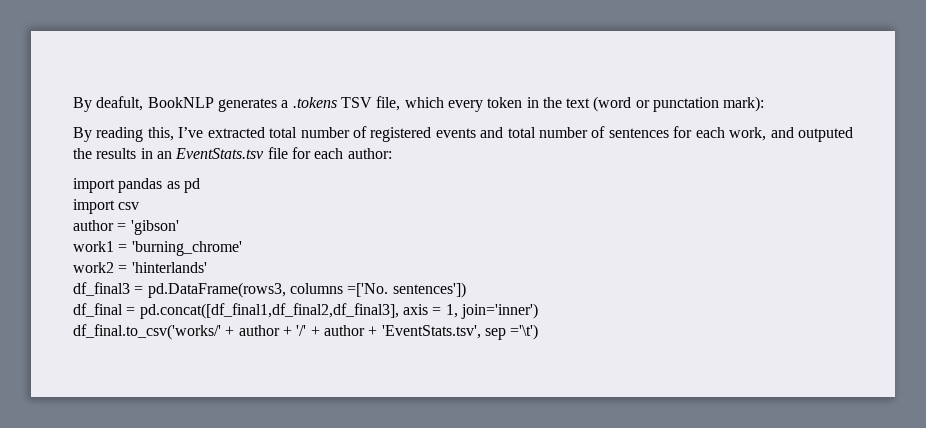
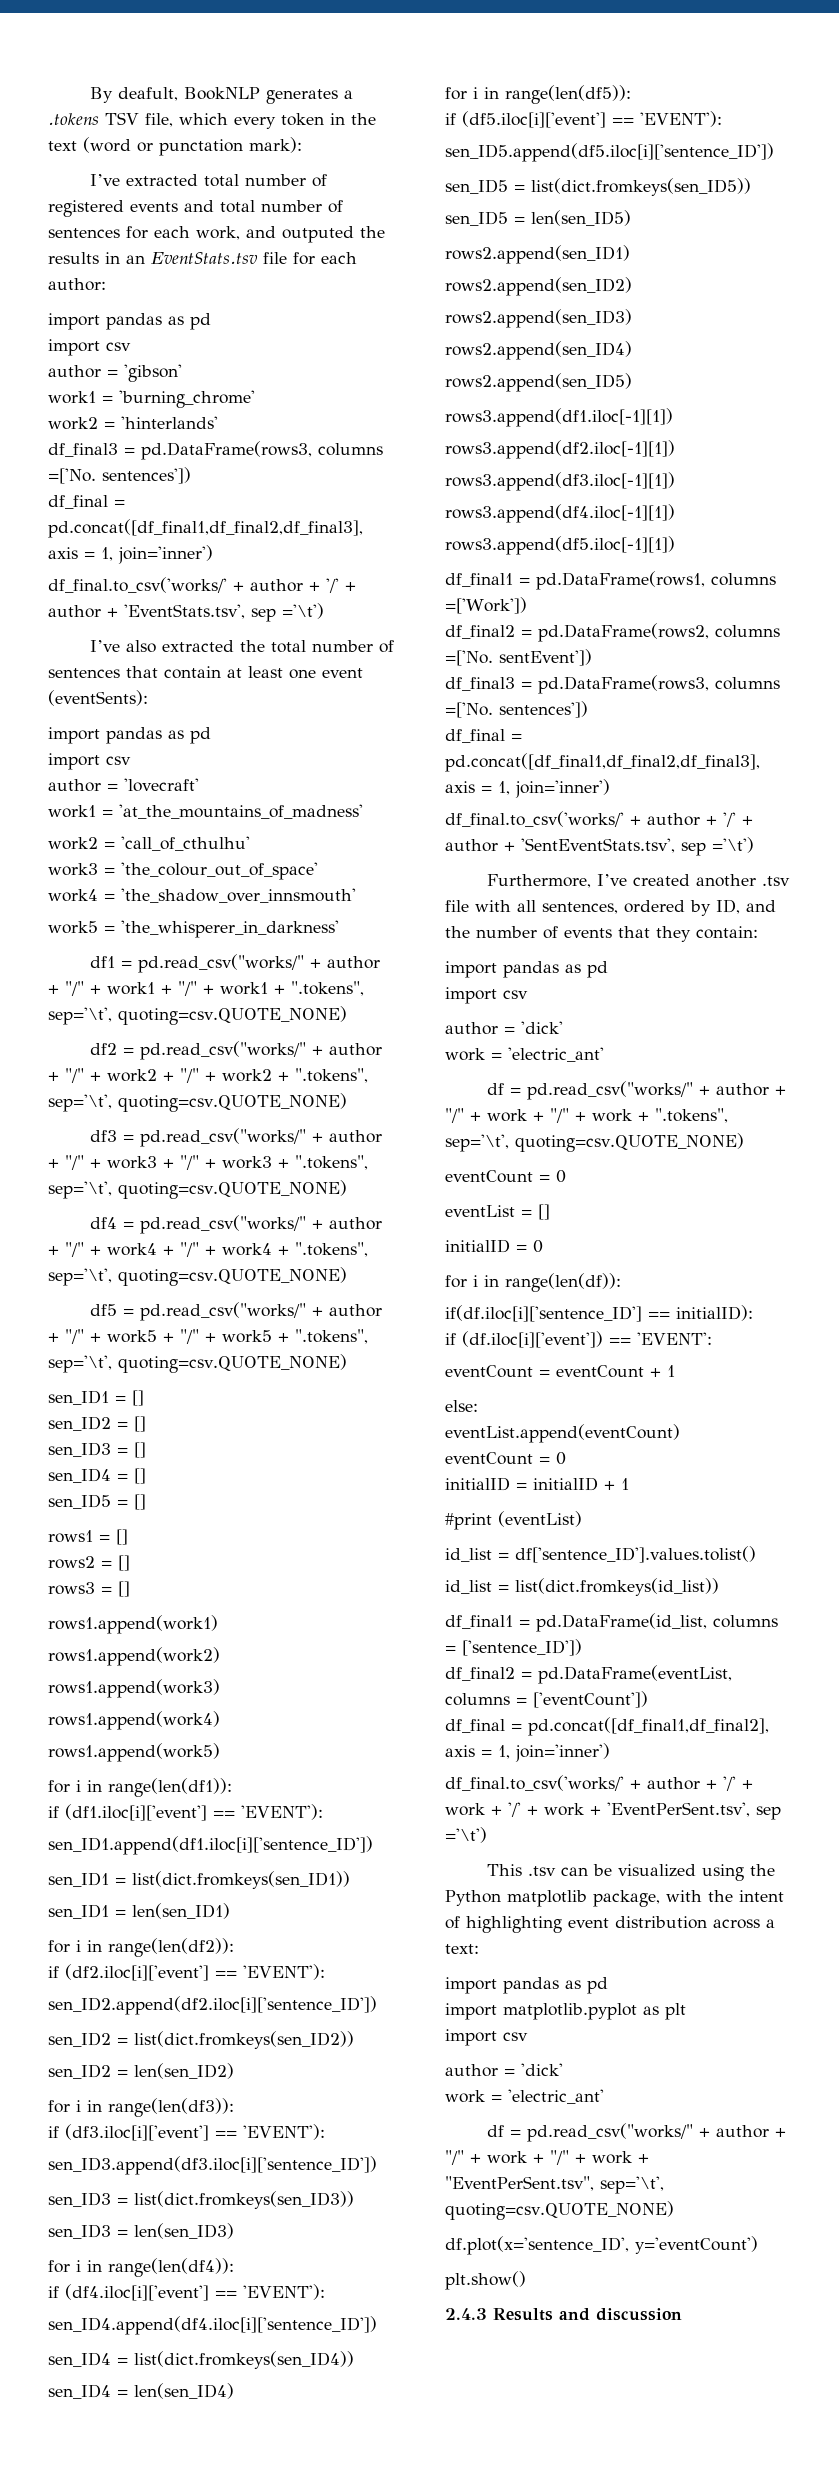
[73,127,174,142] By reading this, -> (302, 145) none
(539, 332) none -> [89,640,394,653] [48,666,363,679] [48,690,148,706] [48,727,211,744] [48,753,131,770] [48,778,199,792] [48,804,363,819] [48,836,250,851] [48,862,318,880] [48,888,356,903] [48,920,339,938] [89,954,380,973] [48,981,364,996] [48,1006,347,1025] [89,1041,382,1060] [48,1068,368,1083] [48,1093,347,1112] [89,1128,382,1147] [48,1155,368,1170] [48,1180,347,1199] [89,1215,382,1234] [48,1242,368,1257] [48,1267,347,1286] [89,1302,382,1321] [48,1329,368,1344] [48,1354,347,1373] [48,1390,144,1406] [48,1416,146,1432] [48,1442,146,1458] [48,1468,146,1484] [48,1494,146,1510] [48,1529,128,1545] [48,1555,130,1571] [48,1581,130,1597] [48,1615,218,1634] [48,1647,220,1666] [48,1679,220,1698] [48,1711,220,1730] [48,1743,220,1762] [48,1778,232,1797] [48,1804,323,1821] [48,1836,373,1855] [48,1871,350,1889] [48,1903,230,1919] [48,1938,234,1957] [48,1964,325,1981] [48,1996,377,2015] [48,2031,354,2049] [48,2063,234,2079] [48,2098,234,2117] [48,2124,325,2141] [48,2156,377,2175] [48,2191,354,2209] [48,2223,234,2239] [48,2258,234,2277] [48,2284,325,2301] [48,2316,377,2335] [48,2351,354,2369] [48,2383,234,2399] [445,85,631,104] [445,111,722,128] [445,143,774,162] [445,178,751,196] [445,210,631,226] [445,245,630,264] [445,277,632,296] [445,309,632,328] [445,341,632,360] [445,373,632,392] [445,408,673,427] [445,440,675,459] [445,472,675,491] [445,504,675,523] [445,536,675,555] [445,571,776,590] [445,597,527,614] [445,623,780,642] [445,649,592,666] [445,675,780,694] [445,701,588,718] [445,729,522,743] [445,753,760,772] [445,779,610,798] [445,811,753,827] [445,837,754,856] [486,874,790,888] [445,899,776,916] [445,926,758,942] [445,961,608,978] [445,987,528,1004] [445,1021,563,1035] [445,1047,604,1062] [486,1081,786,1100] [445,1108,728,1123] [445,1133,744,1152] [445,1170,566,1183] [445,1204,550,1220] [445,1239,543,1253] [445,1273,621,1292] [445,1305,753,1322] [445,1331,712,1348] [445,1365,675,1378] [445,1400,478,1412] [445,1424,680,1443] [445,1452,566,1465] [445,1477,629,1491] [445,1511,582,1530] [445,1546,756,1563] [445,1578,719,1596] [445,1613,778,1632] [445,1639,582,1656] [445,1665,732,1684] [445,1691,648,1708] [445,1717,769,1736] [445,1743,610,1762] [445,1775,753,1791] [445,1802,781,1820] [445,1827,487,1843] [486,1864,775,1881] [445,1890,784,1907] [445,1916,775,1933] [445,1944,479,1954] [445,1977,608,1994] [445,2003,686,2020] [445,2029,528,2046] [445,2063,563,2077] [445,2089,604,2104] [486,2123,786,2142] [445,2150,649,2165] [445,2176,664,2194] [445,2201,674,2220] [445,2236,758,2255] [445,2271,526,2290] [445,2308,682,2321] // I’ve also extracted the total number of sentences that contain at least one event (eventSents): // import pandas as pd // import csv // author = 'lovecraft' // work1 = 'at_the_mountains_of_madness' // work2 = 'call_of_cthulhu' // work3 = 'the_colour_out_of_space' // work4 = 'the_shadow_over_innsmouth' // work5 = 'the_whisperer_in_darkness' // df1 = pd.read_csv("works/" + author + "/" + work1 + "/" + work1 + ".tokens", sep='\t', quoting=csv.QUOTE_NONE) // df2 = pd.read_csv("works/" + author + "/" + work2 + "/" + work2 + ".tokens", sep='\t', quoting=csv.QUOTE_NONE) // df3 = pd.read_csv("works/" + author + "/" + work3 + "/" + work3 + ".tokens", sep='\t', quoting=csv.QUOTE_NONE) // df4 = pd.read_csv("works/" + author + "/" + work4 + "/" + work4 + ".tokens", sep='\t', quoting=csv.QUOTE_NONE) // df5 = pd.read_csv("works/" + author + "/" + work5 + "/" + work5 + ".tokens", sep='\t', quoting=csv.QUOTE_NONE) // sen_ID1 = [] // sen_ID2 = [] // sen_ID3 = [] // sen_ID4 = [] // sen_ID5 = [] // rows1 = [] // rows2 = [] // rows3 = [] // rows1.append(work1) // rows1.append(work2) // rows1.append(work3) // rows1.append(work4) // rows1.append(work5) // for i in range(len(df1)): // if (df1.iloc[i]['event'] == 'EVENT'): // sen_ID1.append(df1.iloc[i]['sentence_ID']) // sen_ID1 = list(dict.fromkeys(sen_ID1)) // sen_ID1 = len(sen_ID1) // for i in range(len(df2)): // if (df2.iloc[i]['event'] == 'EVENT'): // sen_ID2.append(df2.iloc[i]['sentence_ID']) // sen_ID2 = list(dict.fromkeys(sen_ID2)) // sen_ID2 = len(sen_ID2) // for i in range(len(df3)): // if (df3.iloc[i]['event'] == 'EVENT'): // sen_ID3.append(df3.iloc[i]['sentence_ID']) // sen_ID3 = list(dict.fromkeys(sen_ID3)) // sen_ID3 = len(sen_ID3) // for i in range(len(df4)): // if (df4.iloc[i]['event'] == 'EVENT'): // sen_ID4.append(df4.iloc[i]['sentence_ID']) // sen_ID4 = list(dict.fromkeys(sen_ID4)) // sen_ID4 = len(sen_ID4) // for i in range(len(df5)): // if (df5.iloc[i]['event'] == 'EVENT'): // sen_ID5.append(df5.iloc[i]['sentence_ID']) // sen_ID5 = list(dict.fromkeys(sen_ID5)) // sen_ID5 = len(sen_ID5) // rows2.append(sen_ID1) // rows2.append(sen_ID2) // rows2.append(sen_ID3) // rows2.append(sen_ID4) // rows2.append(sen_ID5) // rows3.append(df1.iloc[-1][1]) // rows3.append(df2.iloc[-1][1]) // rows3.append(df3.iloc[-1][1]) // rows3.append(df4.iloc[-1][1]) // rows3.append(df5.iloc[-1][1]) // df_final1 = pd.DataFrame(rows1, columns =['Work']) // df_final2 = pd.DataFrame(rows2, columns =['No. sentEvent']) // df_final3 = pd.DataFrame(rows3, columns =['No. sentences']) // df_final = pd.concat([df_final1,df_final2,df_final3], axis = 1, join='inner') // df_final.to_csv('works/' + author + '/' + author + 'SentEventStats.tsv', sep ='\t') // Furthermore, I’ve created another .tsv file with all sentences, ordered by ID, and the number of events that they contain: // import pandas as pd // import csv // author = 'dick' // work = 'electric_ant' // df = pd.read_csv("works/" + author + "/" + work + "/" + work + ".tokens", sep='\t', quoting=csv.QUOTE_NONE) // eventCount = 0 // eventList = [] // initialID = 0 // for i in range(len(df)): // if(df.iloc[i]['sentence_ID'] == initialID): // if (df.iloc[i]['event']) == 'EVENT': // eventCount = eventCount + 1 // else: // eventList.append(eventCount) // eventCount = 0 // initialID = initialID + 1 // #print (eventList) // id_list = df['sentence_ID'].values.tolist() // id_list = list(dict.fromkeys(id_list)) // df_final1 = pd.DataFrame(id_list, columns = ['sentence_ID']) // df_final2 = pd.DataFrame(eventList, columns = ['eventCount']) // df_final = pd.concat([df_final1,df_final2], axis = 1, join='inner') // df_final.to_csv('works/' + author + '/' + work + '/' + work + 'EventPerSent.tsv', sep ='\t') // This .tsv can be visualized using the Python matplotlib package, with the intent of highlighting event distribution across a text: // import pandas as pd // import matplotlib.pyplot as plt // import csv // author = 'dick' // work = 'electric_ant' // df = pd.read_csv("works/" + author + "/" + work + "/" + work + "EventPerSent.tsv", sep='\t', quoting=csv.QUOTE_NONE) // df.plot(x='sentence_ID', y='eventCount') // plt.show() // 2.4.3 Results and discussion

